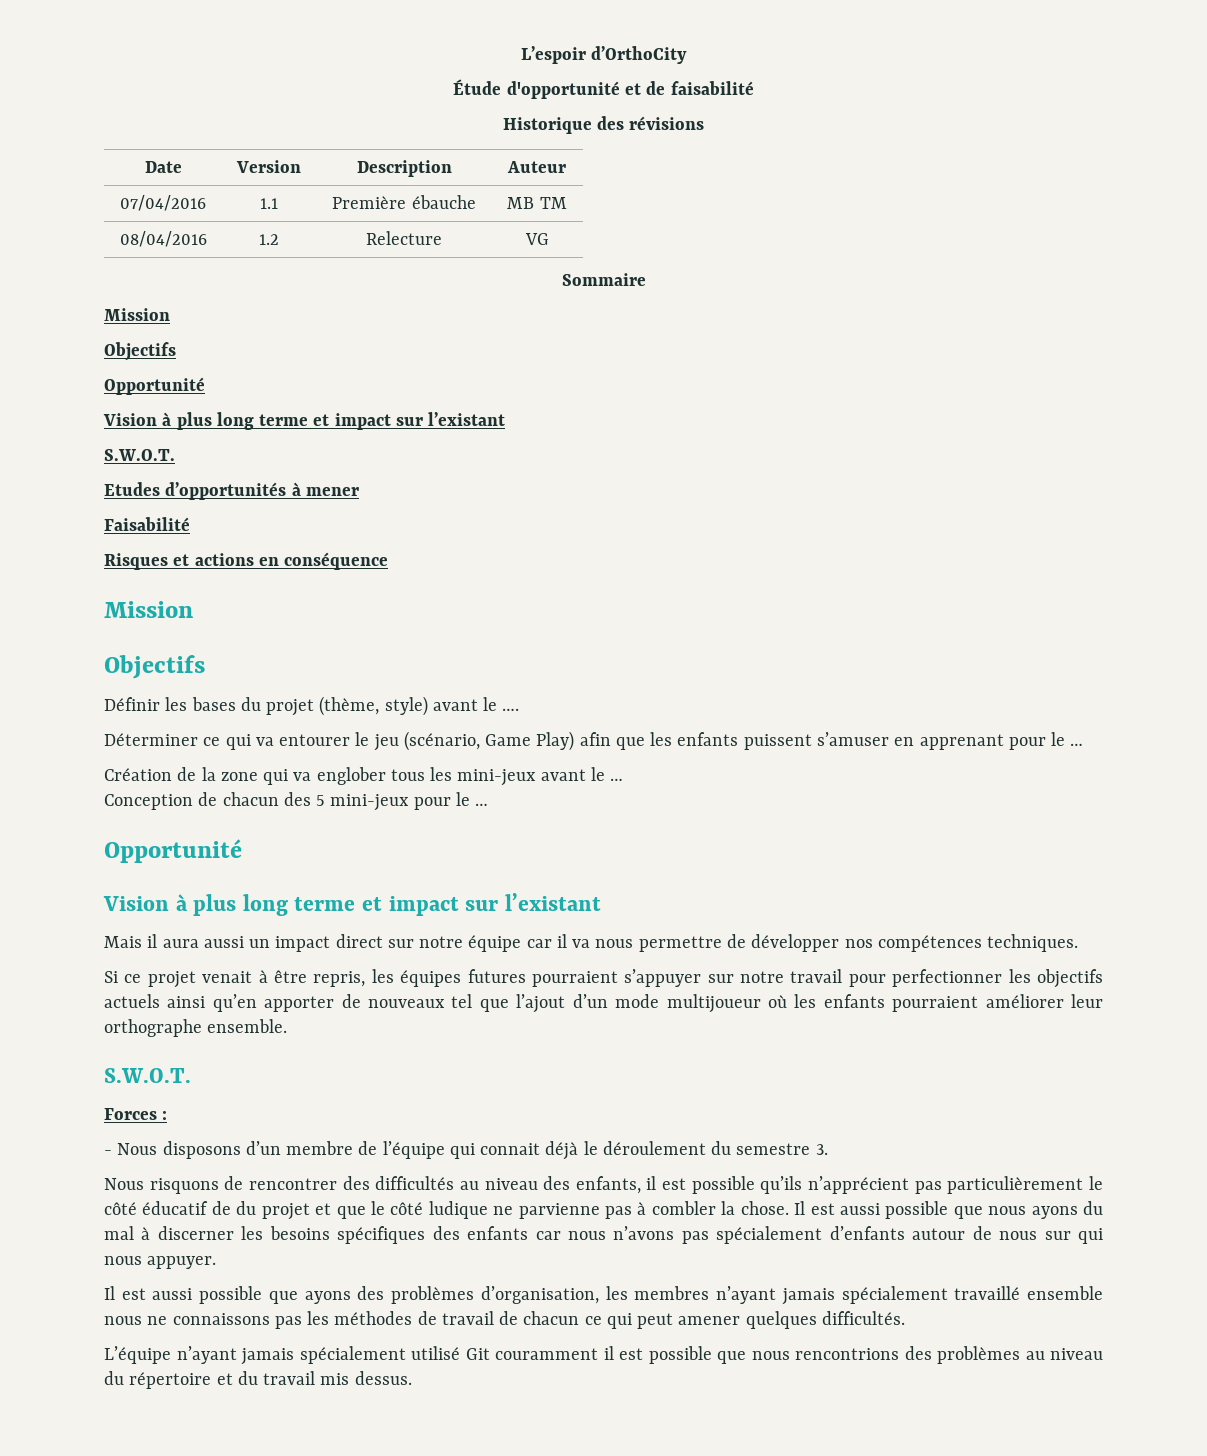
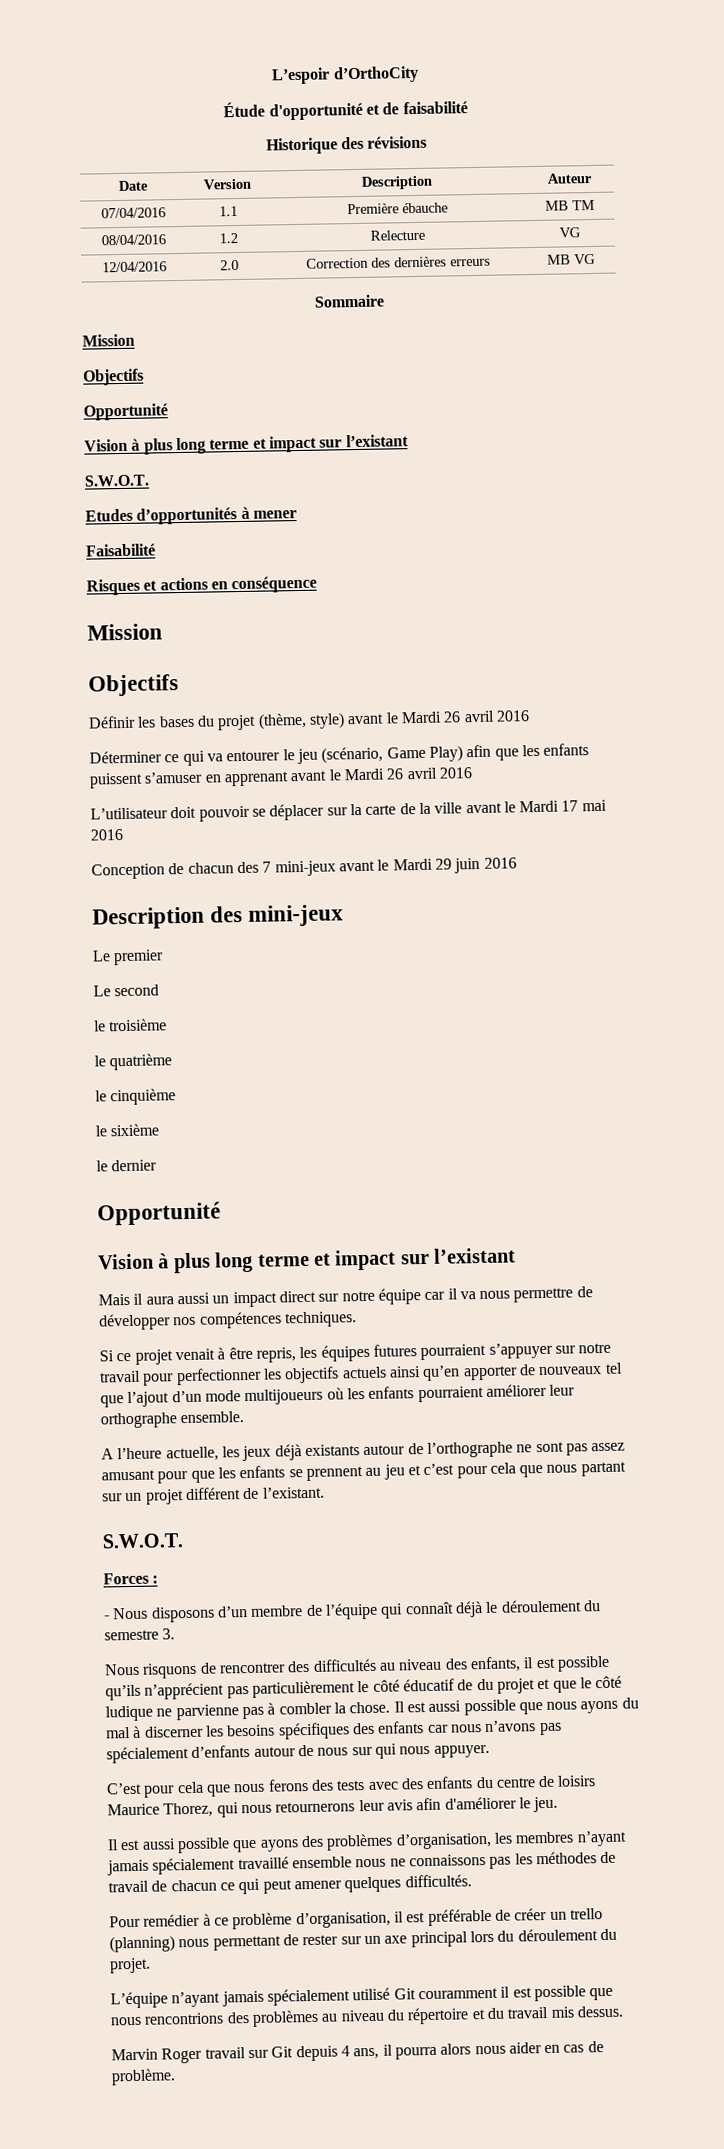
(549, 239) none -> [102,261,167,273] [219,259,239,271] [306,256,491,269] [546,253,596,265] // 12/04/2016 | 2.0 | Correction des dernières erreurs | MB VG
[502,708,520,711] …. -> [400,710,530,724] Mardi 26 avril 2016
[1008,732,1084,750] [104,767,624,786] [104,792,489,811] pour le … // Création de la zone qui va englober tous les mini-jeux avant le … // Conception de chacun des 5 mini-jeux pour le … -> [290,767,472,782] [90,799,607,822] [90,829,123,841] [91,857,517,880] [92,904,345,930] [92,949,165,966] [93,984,160,997] [94,1018,168,1032] [94,1053,173,1071] [95,1088,177,1106] [95,1123,161,1137] [96,1159,158,1172] avant le Mardi 26 avril 2016 // L’utilisateur doit pouvoir se déplacer sur la carte de la ville avant le Mardi 17 mai 2016 // Conception de chacun des 7 mini-jeux avant le Mardi 29 juin 2016 // Description des mini-jeux // Le premier // Le second // le troisième // le quatrième // le cinquième // le sixième // le dernier
[666,994,761,1013] multijoueur -> [244,1388,324,1406] multijoueurs
(288, 1026) none -> [101,1441,626,1462] [101,1461,626,1484] [102,1486,325,1505] // A l’heure actuelle, les jeux déjà existants autour de l’orthographe ne sont pas assez amusant pour que les enfants se prennent au jeu et c’est pour cela que nous partant sur un projet différent de l’existant.
[480,1143,541,1155] connait -> [404,1601,454,1615] connaît
(217, 1262) none -> [106,1775,597,1798] [107,1796,559,1818] // C’est pour cela que nous ferons des tests avec des enfants du centre de loisirs Maurice Thorez, qui nous retournerons leur avis afin d'améliorer le jeu.
(905, 1318) none -> [109,1907,603,1930] [109,1928,617,1953] [109,1957,151,1974] // Pour remédier à ce problème d’organisation, il est préférable de créer un trello (planning) nous permettant de rester sur un axe principal lors du déroulement du projet.
(412, 1378) none -> [111,2041,604,2064] [111,2068,176,2086] // Marvin Roger travail sur Git depuis 4 ans, il pourra alors nous aider en cas de problème.

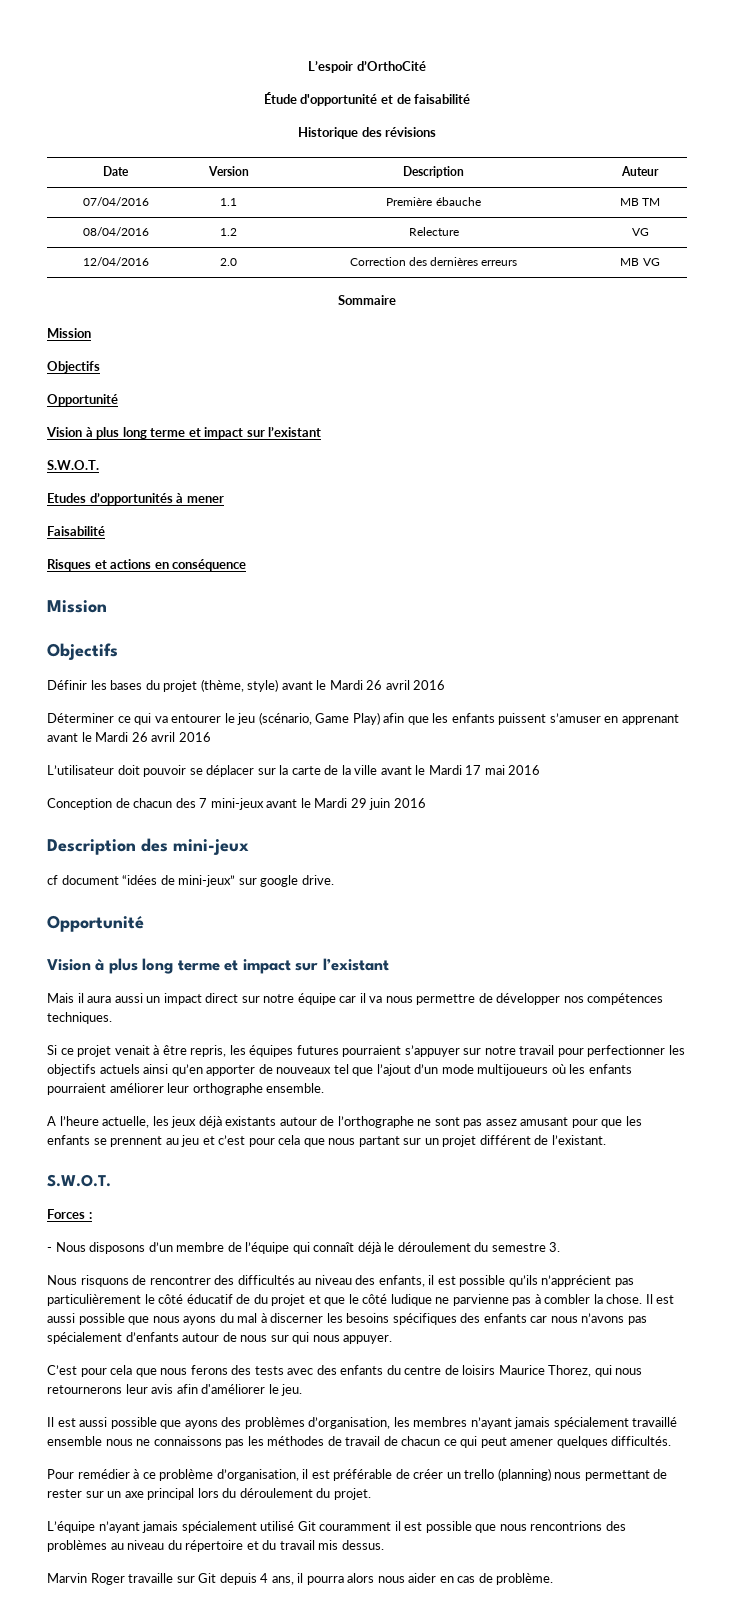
[332,65,419,84] d’OrthoCity -> [356,61,426,71] d’OrthoCité
[92,949,165,966] [93,984,160,997] [94,1018,168,1032] [94,1053,173,1071] [95,1088,177,1106] [95,1123,161,1137] [96,1159,158,1172] Le premier // Le second // le troisième // le quatrième // le cinquième // le sixième // le dernier -> [47,875,334,887] cf document “idées de mini-jeux” sur google drive.
[204,2047,246,2059] travail -> [128,1573,174,1583] travaille

